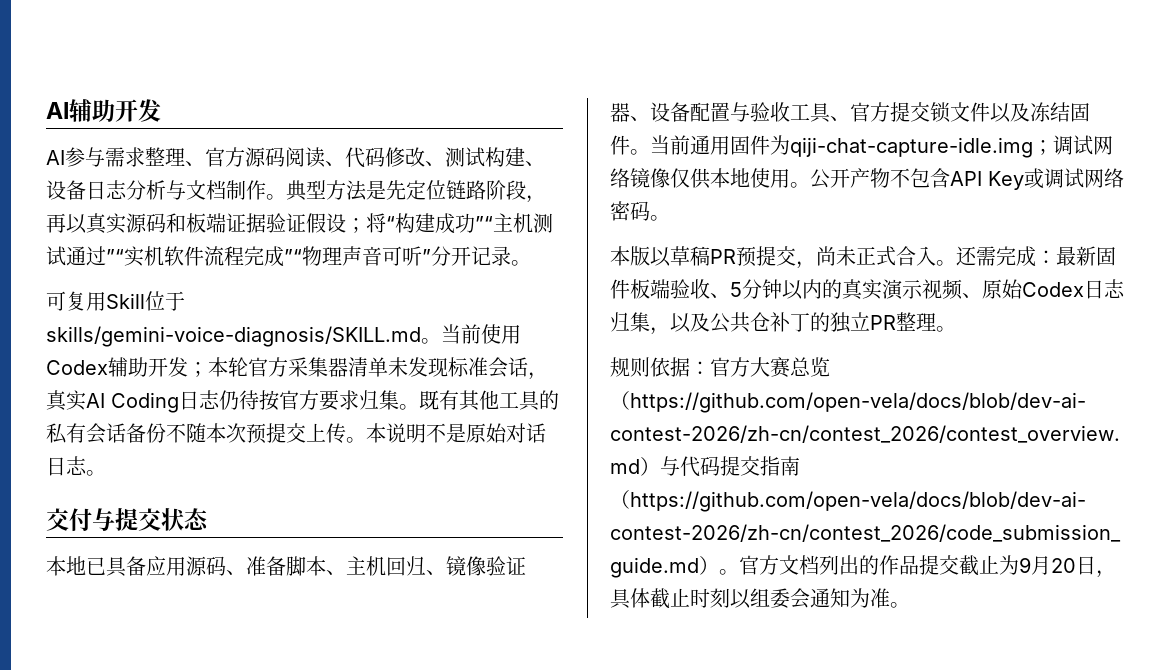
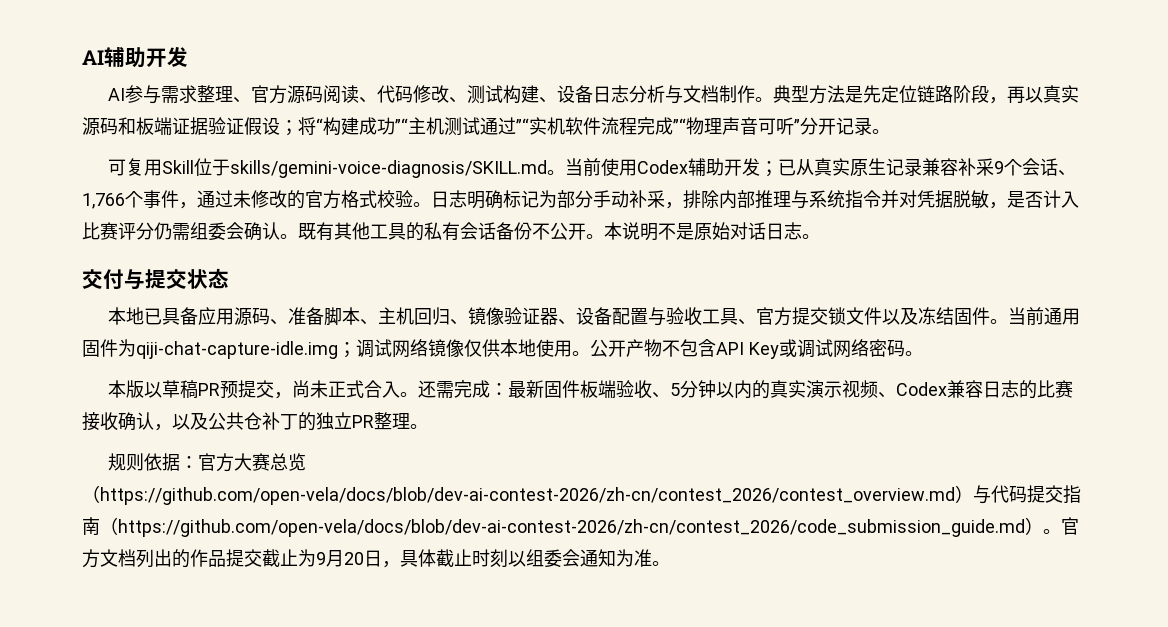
[208,357,548,380] [46,390,399,413] 本轮官方采集器清单未发现标准会话，真实AI Coding日志仍待按官方要求归集 -> [777,158,1076,176] [82,190,1079,209] [82,222,280,241] 已从真实原生记录兼容补采9个会话、1,766个事件，通过未修改的官方格式校验。日志明确标记为部分手动补采，排除内部推理与系统指令并对凭据脱敏，是否计入比赛评分仍需组委会确认
[186,423,346,444] 随本次预提交上传 -> [550,222,586,240] 公开
[982,279,1125,299] [610,312,650,332] 原始Codex日志归集 -> [895,380,1073,399] [82,412,154,431] Codex兼容日志的比赛接收确认

